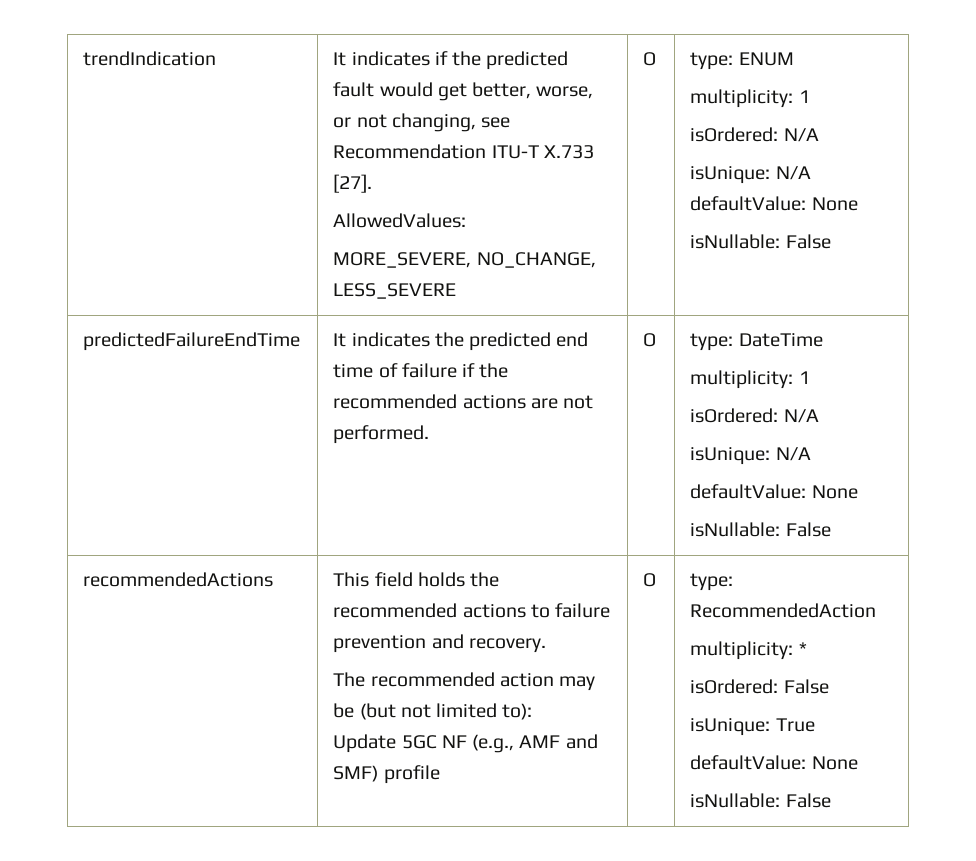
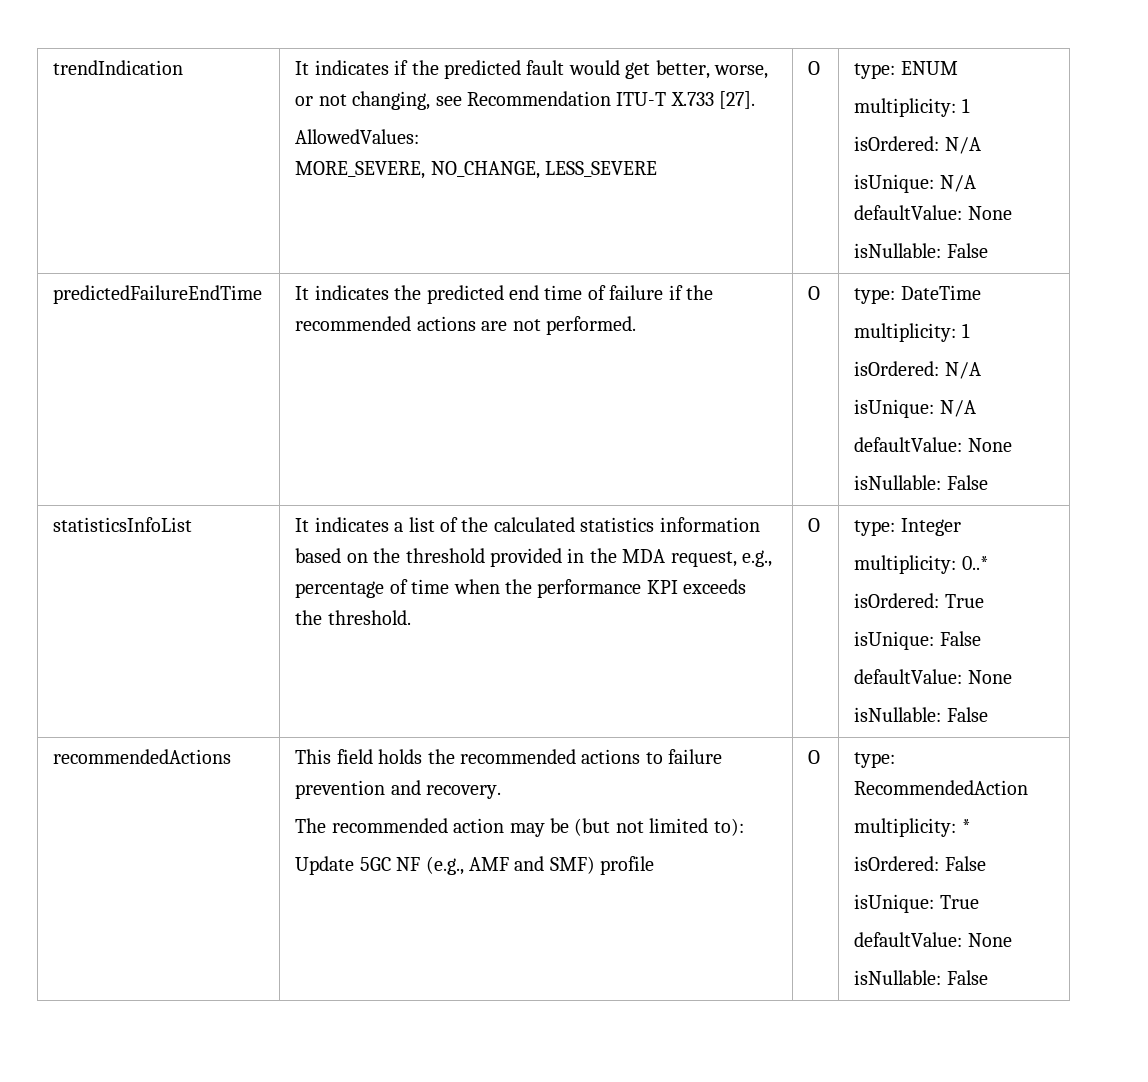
(831, 529) none -> [53,517,193,532] [295,517,760,532] [295,548,773,567] [295,579,747,598] [295,610,411,625] [808,518,821,532] [854,518,961,536] [854,555,989,574] [854,593,984,608] [854,631,981,650] [854,669,1012,684] [854,707,988,722] // statisticsInfoList | It indicates a list of the calculated statistics information based on the threshold provided in the MDA request, e.g., percentage of time when the performance KPI exceeds the threshold. | O | type: Integer // multiplicity: 0..* // isOrdered: True // isUnique: False // defaultValue: None // isNullable: False

